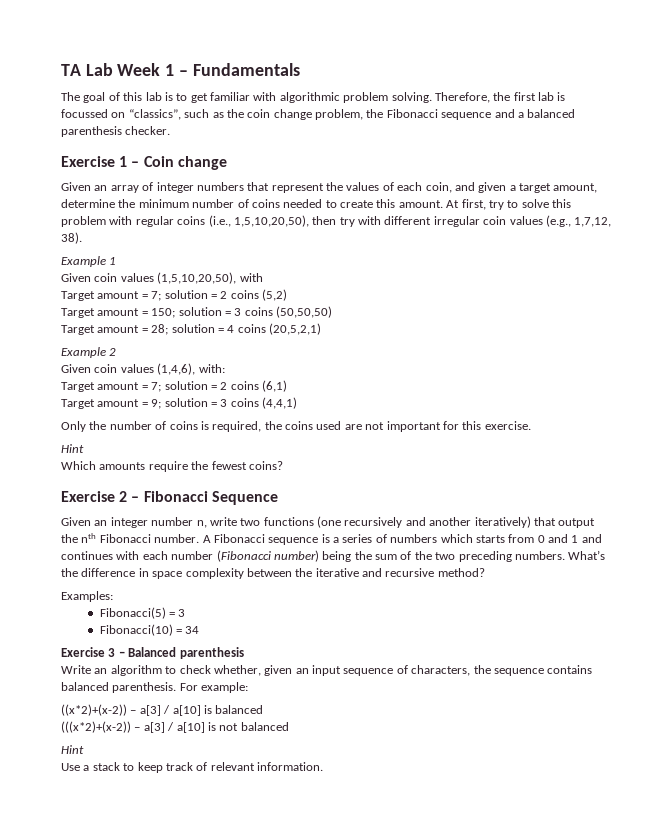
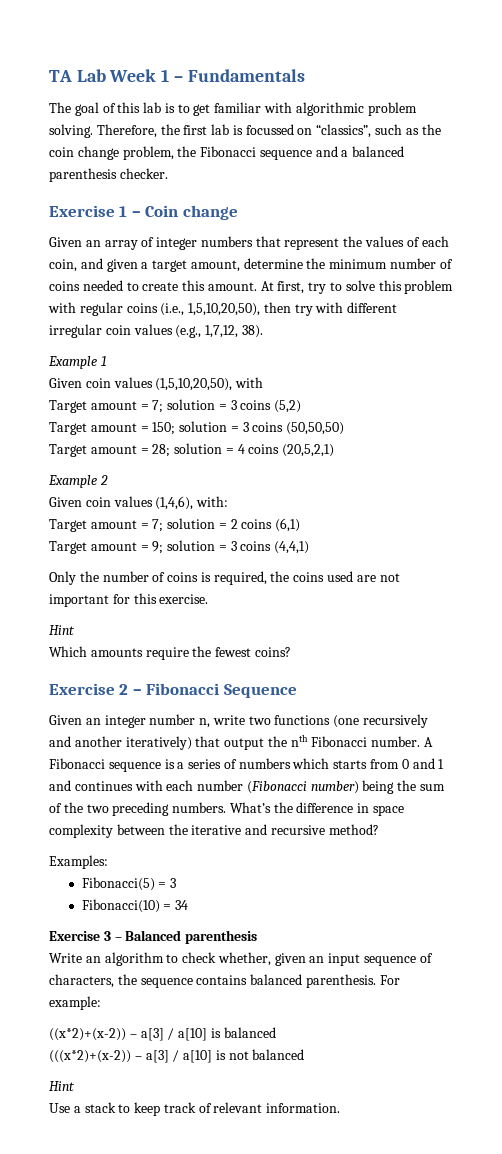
[220,291,228,299] 2 -> [230,400,237,410] 3

